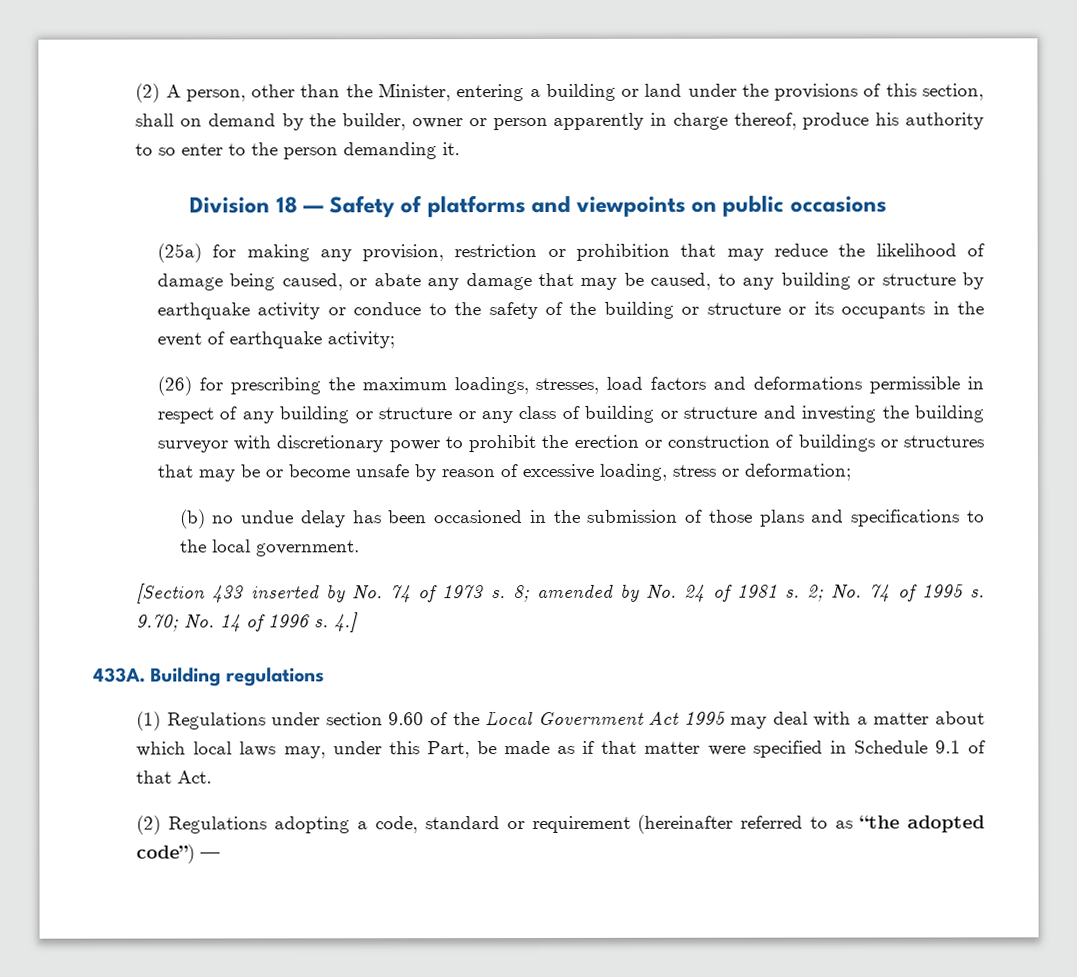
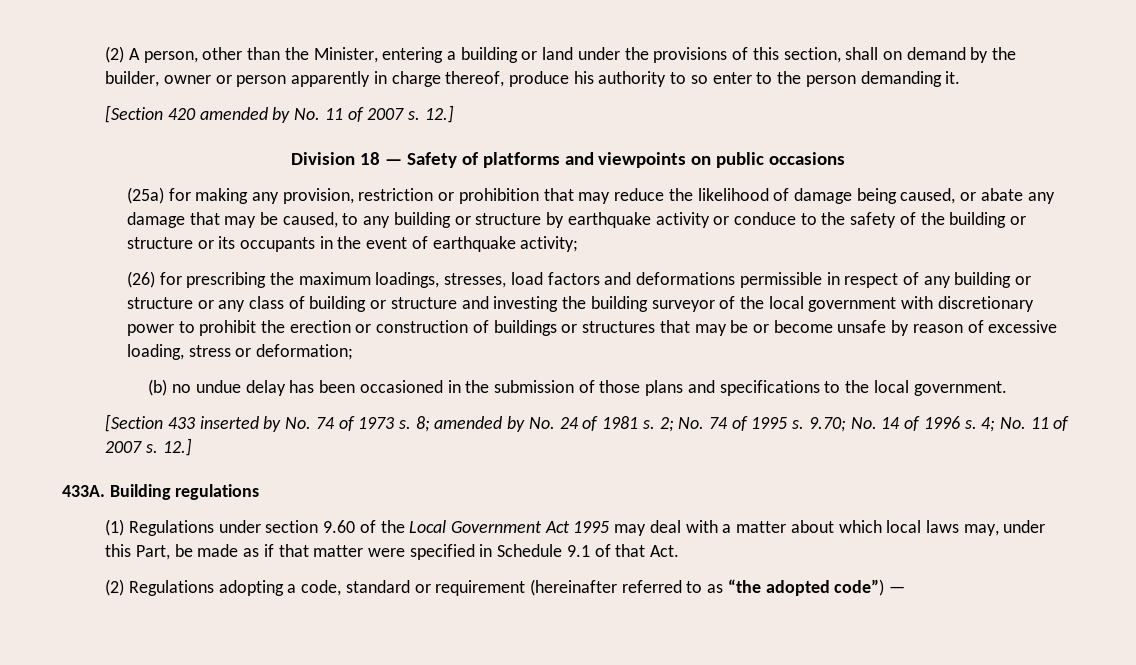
(461, 149) none -> [105,105,454,123] // [Section 420 amended by No. 11 of 2007 s. 12.]
(228, 446) none -> [719,296,897,312] of the local government
[334,612,360,633] 4.] -> [981,416,1070,432] [105,438,192,456] 4; No. 11 of 2007 s. 12.]

